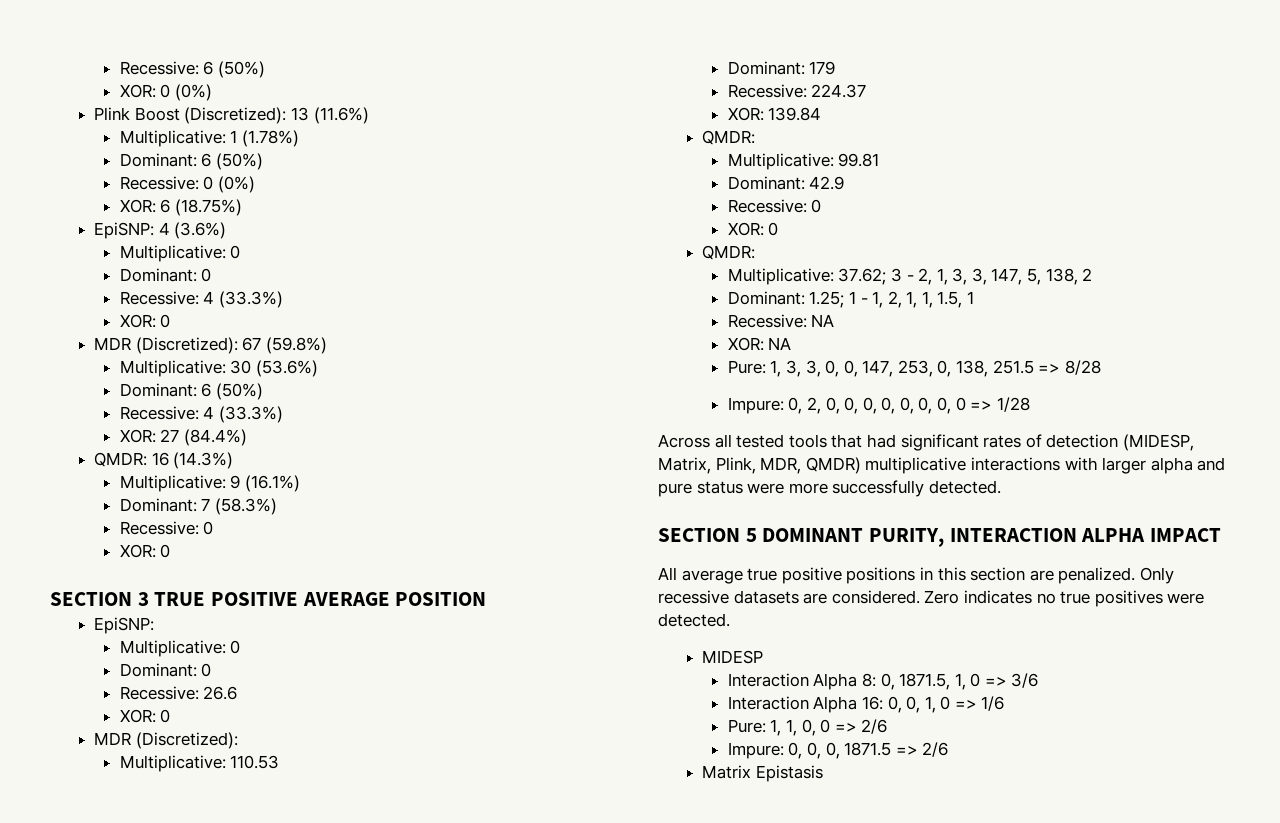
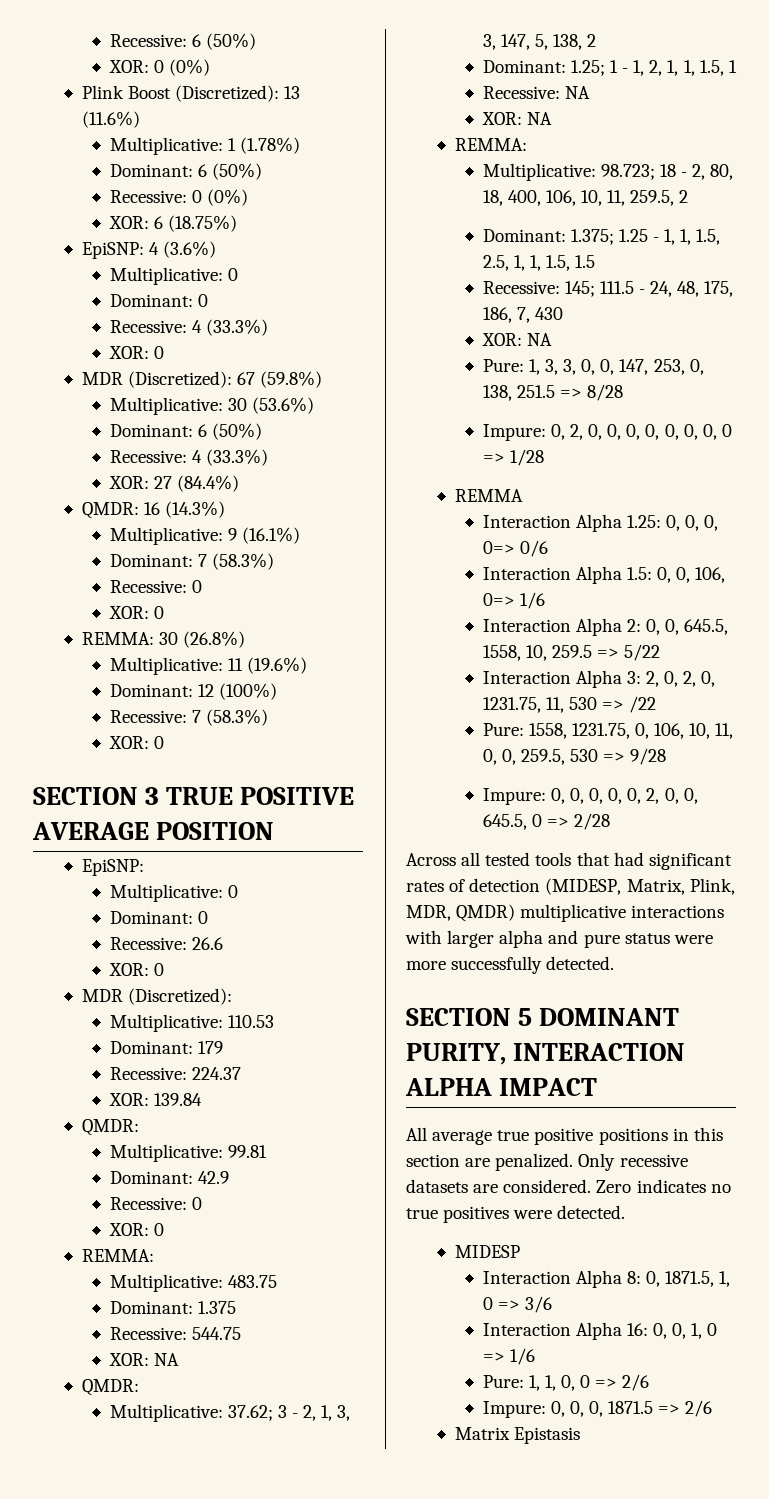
(171, 551) none -> [81,631,246,648] [109,657,307,675] [109,683,277,700] [109,709,268,726] [108,736,164,749] // REMMA: 30 (26.8%) // Multiplicative: 11 (19.6%) // Dominant: 12 (100%) // Recessive: 7 (58.3%) // XOR: 0
(779, 229) none -> [81,1249,154,1262] [109,1274,277,1292] [109,1301,236,1314] [109,1327,241,1340] [108,1353,179,1366] // REMMA: // Multiplicative: 483.75 // Dominant: 1.375 // Recessive: 544.75 // XOR: NA
(792, 343) none -> [454,138,527,151] [482,163,734,181] [482,190,689,206] [482,229,721,245] [482,255,596,271] [482,281,734,297] [482,307,563,323] [481,333,552,346] // REMMA: // Multiplicative: 98.723; 18 - 2, 80, 18, 400, 106, 10, 11, 259.5, 2 // Dominant: 1.375; 1.25 - 1, 1, 1.5, 2.5, 1, 1, 1.5, 1.5 // Recessive: 145; 111.5 - 24, 48, 175, 186, 7, 430 // XOR: NA
(1030, 404) none -> [454,489,523,502] [482,514,719,532] [482,540,548,557] [482,566,726,584] [482,592,545,609] [482,618,729,636] [482,644,661,661] [482,670,716,688] [482,696,657,713] [482,723,734,739] [482,748,667,765] [482,788,698,805] [482,813,611,830] // REMMA // Interaction Alpha 1.25: 0, 0, 0, 0=> 0/6 // Interaction Alpha 1.5: 0, 0, 106, 0=> 1/6 // Interaction Alpha 2: 0, 0, 645.5, 1558, 10, 259.5 => 5/22 // Interaction Alpha 3: 2, 0, 2, 0, 1231.75, 11, 530 => /22 // Pure: 1558, 1231.75, 0, 106, 10, 11, 0, 0, 259.5, 530 => 9/28 // Impure: 0, 0, 0, 0, 0, 2, 0, 0, 645.5, 0 => 2/28

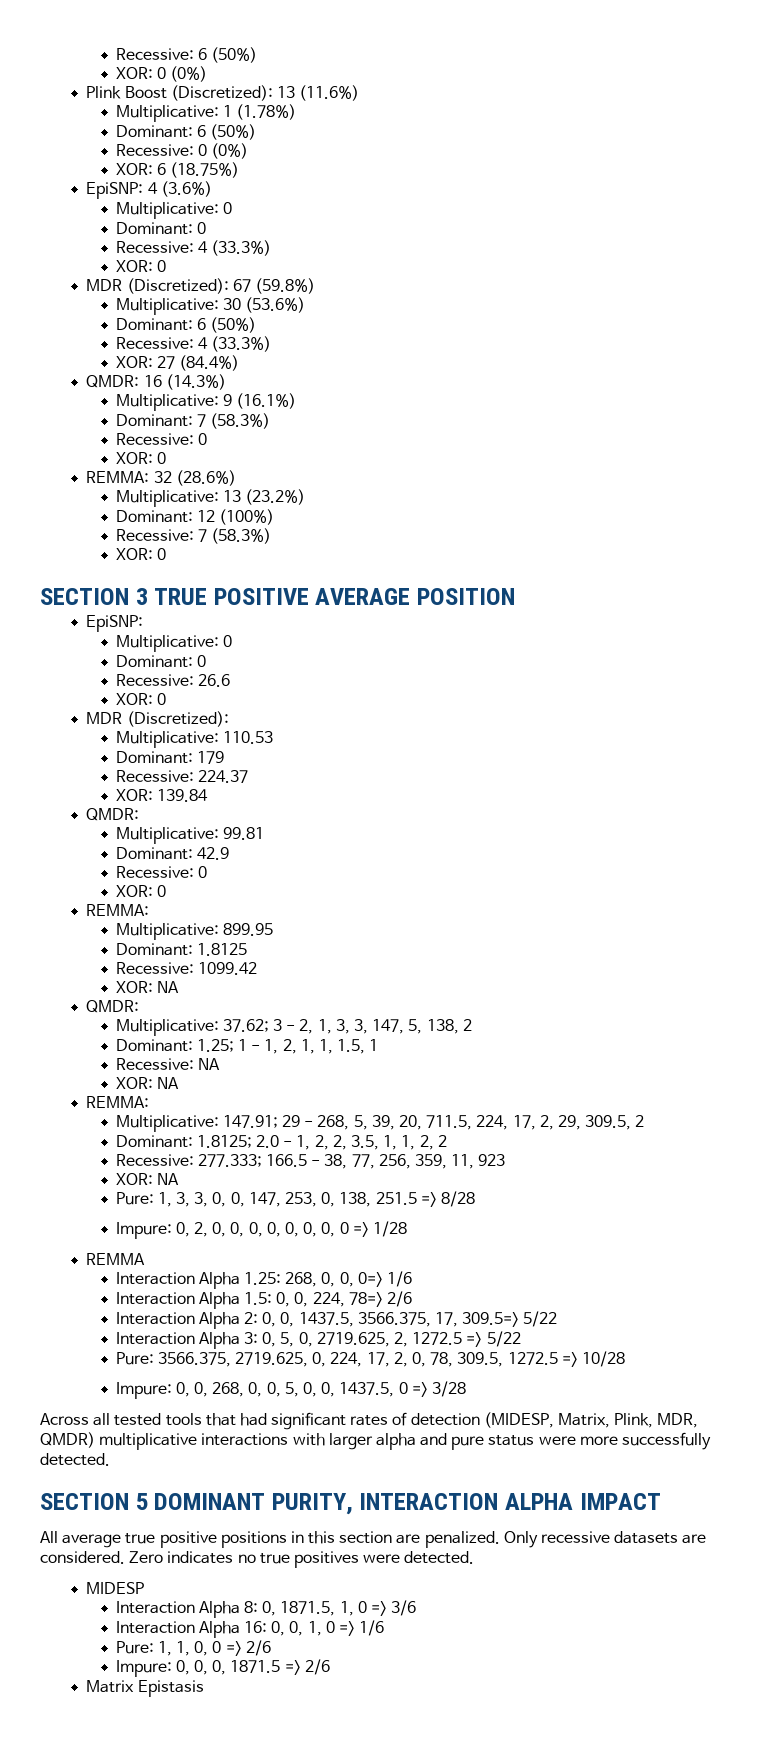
[158,631,246,648] [109,657,307,675] 30 (26.8%) // Multiplicative: 11 (19.6%) -> [153,470,236,486] [115,489,306,507] 32 (28.6%) // Multiplicative: 13 (23.2%)
[227,1275,277,1288] [109,1301,236,1314] [109,1327,241,1340] 483.75 // Dominant: 1.375 // Recessive: 544.75 -> [222,923,273,936] [115,943,247,956] [115,962,257,975] 899.95 // Dominant: 1.8125 // Recessive: 1099.42
[600,164,734,180] [482,190,689,206] [482,229,721,245] [482,255,596,271] [482,281,734,297] [482,307,563,323] 98.723; 18 - 2, 80, 18, 400, 106, 10, 11, 259.5, 2 // Dominant: 1.375; 1.25 - 1, 1, 1.5, 2.5, 1, 1, 1.5, 1.5 // Recessive: 145; 111.5 - 24, 48, 175, 186, 7, 430 -> [222,1115,645,1130] [115,1135,447,1150] [115,1154,506,1169] 147.91; 29 - 268, 5, 39, 20, 711.5, 224, 17, 2, 29, 309.5, 2 // Dominant: 1.8125; 2.0 - 1, 2, 2, 3.5, 1, 1, 2, 2 // Recessive: 277.333; 166.5 - 38, 77, 256, 359, 11, 923
[666,515,681,531] 0, -> [285,1272,318,1287] 268,
[519,540,548,557] 0/6 -> [386,1271,412,1287] 1/6
[695,567,726,583] [482,592,545,609] 106, 0=> 1/6 -> [312,1291,412,1307] 224, 78=> 2/6
[684,619,729,635] [482,645,620,661] 645.5, 1558, 10, 259.5 => -> [298,1312,520,1327] 1437.5, 3566.375, 17, 309.5=>
[646,671,716,687] [482,696,657,713] [482,723,734,739] [482,748,667,765] [482,788,698,805] [482,813,611,830] 2, 0, 2, 0, 1231.75, 11, 530 => /22 // Pure: 1558, 1231.75, 0, 106, 10, 11, 0, 0, 259.5, 530 => 9/28 // Impure: 0, 0, 0, 0, 0, 2, 0, 0, 645.5, 0 => 2/28 -> [262,1331,521,1347] [115,1351,625,1367] [115,1381,466,1399] 0, 5, 0, 2719.625, 2, 1272.5 => 5/22 // Pure: 3566.375, 2719.625, 0, 224, 17, 2, 0, 78, 309.5, 1272.5 => 10/28 // Impure: 0, 0, 268, 0, 0, 5, 0, 0, 1437.5, 0 => 3/28

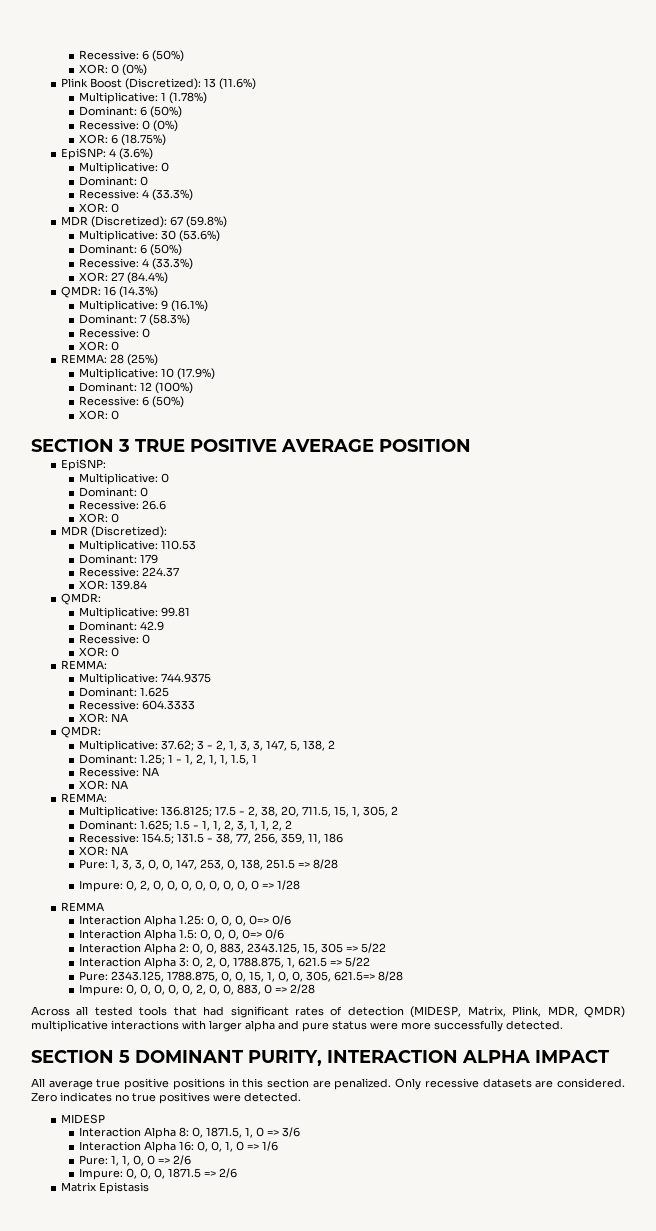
[153,470,236,486] [115,489,306,507] 32 (28.6%) // Multiplicative: 13 (23.2%) -> [110,354,159,366] [78,368,215,380] 28 (25%) // Multiplicative: 10 (17.9%)
[197,528,272,544] 7 (58.3%) -> [141,396,184,408] 6 (50%)
[222,923,273,936] [115,943,247,956] [115,962,257,975] 899.95 // Dominant: 1.8125 // Recessive: 1099.42 -> [160,673,211,683] [78,687,169,697] [78,700,195,710] 744.9375 // Dominant: 1.625 // Recessive: 604.3333
[222,1115,645,1130] [115,1135,379,1150] 147.91; 29 - 268, 5, 39, 20, 711.5, 224, 17, 2, 29, 309.5, 2 // Dominant: 1.8125; 2.0 - 1, 2, 2, 3.5, -> [160,806,398,817] [78,820,247,831] 136.8125; 17.5 - 2, 38, 20, 711.5, 15, 1, 305, 2 // Dominant: 1.625; 1.5 - 1, 1, 2, 3,
[197,1154,308,1167] 277.333; 166.5 -> [141,833,204,844] 154.5; 131.5
[478,1154,506,1166] 923 -> [323,833,343,843] 186
[285,1271,412,1287] 268, 0, 0, 0=> 1/6 -> [206,915,291,926] 0, 0, 0, 0=> 0/6
[312,1291,412,1307] 224, 78=> 2/6 -> [227,929,284,940] 0, 0=> 0/6
[298,1312,520,1327] 1437.5, 3566.375, 17, 309.5=> -> [219,943,358,954] 883, 2343.125, 15, 305 =>
[280,1331,521,1347] [115,1351,625,1367] [115,1381,466,1399] 5, 0, 2719.625, 2, 1272.5 => 5/22 // Pure: 3566.375, 2719.625, 0, 224, 17, 2, 0, 78, 309.5, 1272.5 => 10/28 // Impure: 0, 0, 268, 0, 0, 5, 0, 0, 1437.5, 0 => 3/28 -> [205,957,370,968] [78,971,403,982] [78,984,315,996] 2, 0, 1788.875, 1, 621.5 => 5/22 // Pure: 2343.125, 1788.875, 0, 0, 15, 1, 0, 0, 305, 621.5=> 8/28 // Impure: 0, 0, 0, 0, 0, 2, 0, 0, 883, 0 => 2/28

